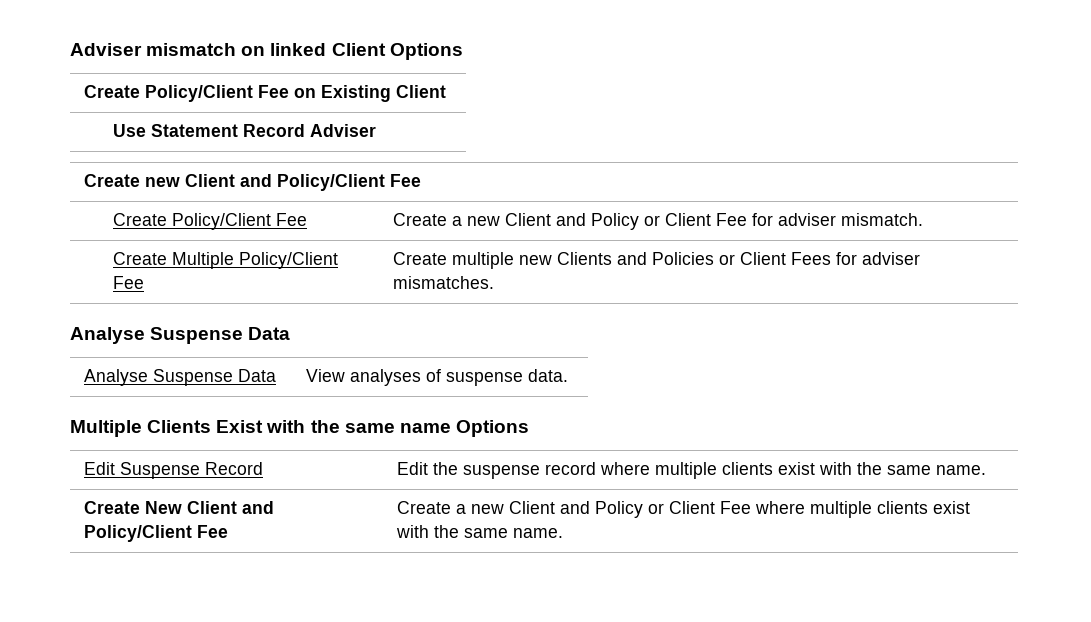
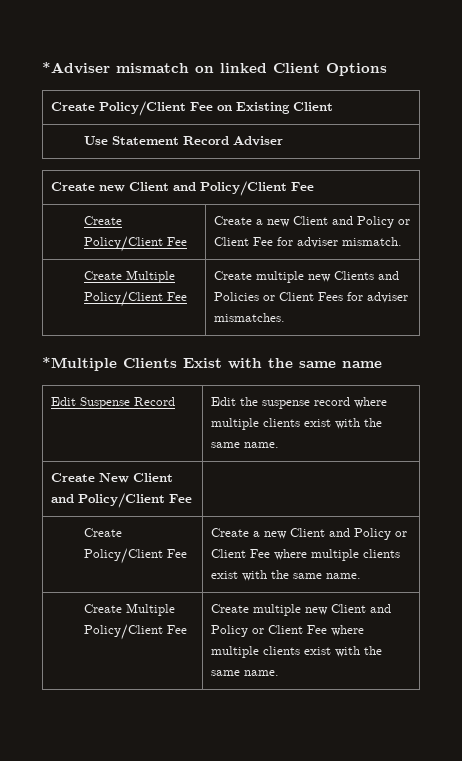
[70,43,142,56] Adviser -> [42,62,110,74] *Adviser
[70,327,291,344] [83,369,276,386] [305,369,568,386] [70,420,142,437] Analyse Suspense Data // Analyse Suspense Data | View analyses of suspense data. // Multiple -> [42,357,117,371] *Multiple
[455,420,529,437] Options -> (382, 364) none
(228, 531) none -> [83,528,122,537] [83,548,187,564] // Create Policy/Client Fee |
(563, 533) none -> [83,603,175,616] [83,624,187,640] [211,604,392,616] [211,625,365,637] [211,646,383,658] [211,670,280,676] // Create Multiple Policy/Client Fee | Create multiple new Client and Policy or Client Fee where multiple clients exist with the same name.

